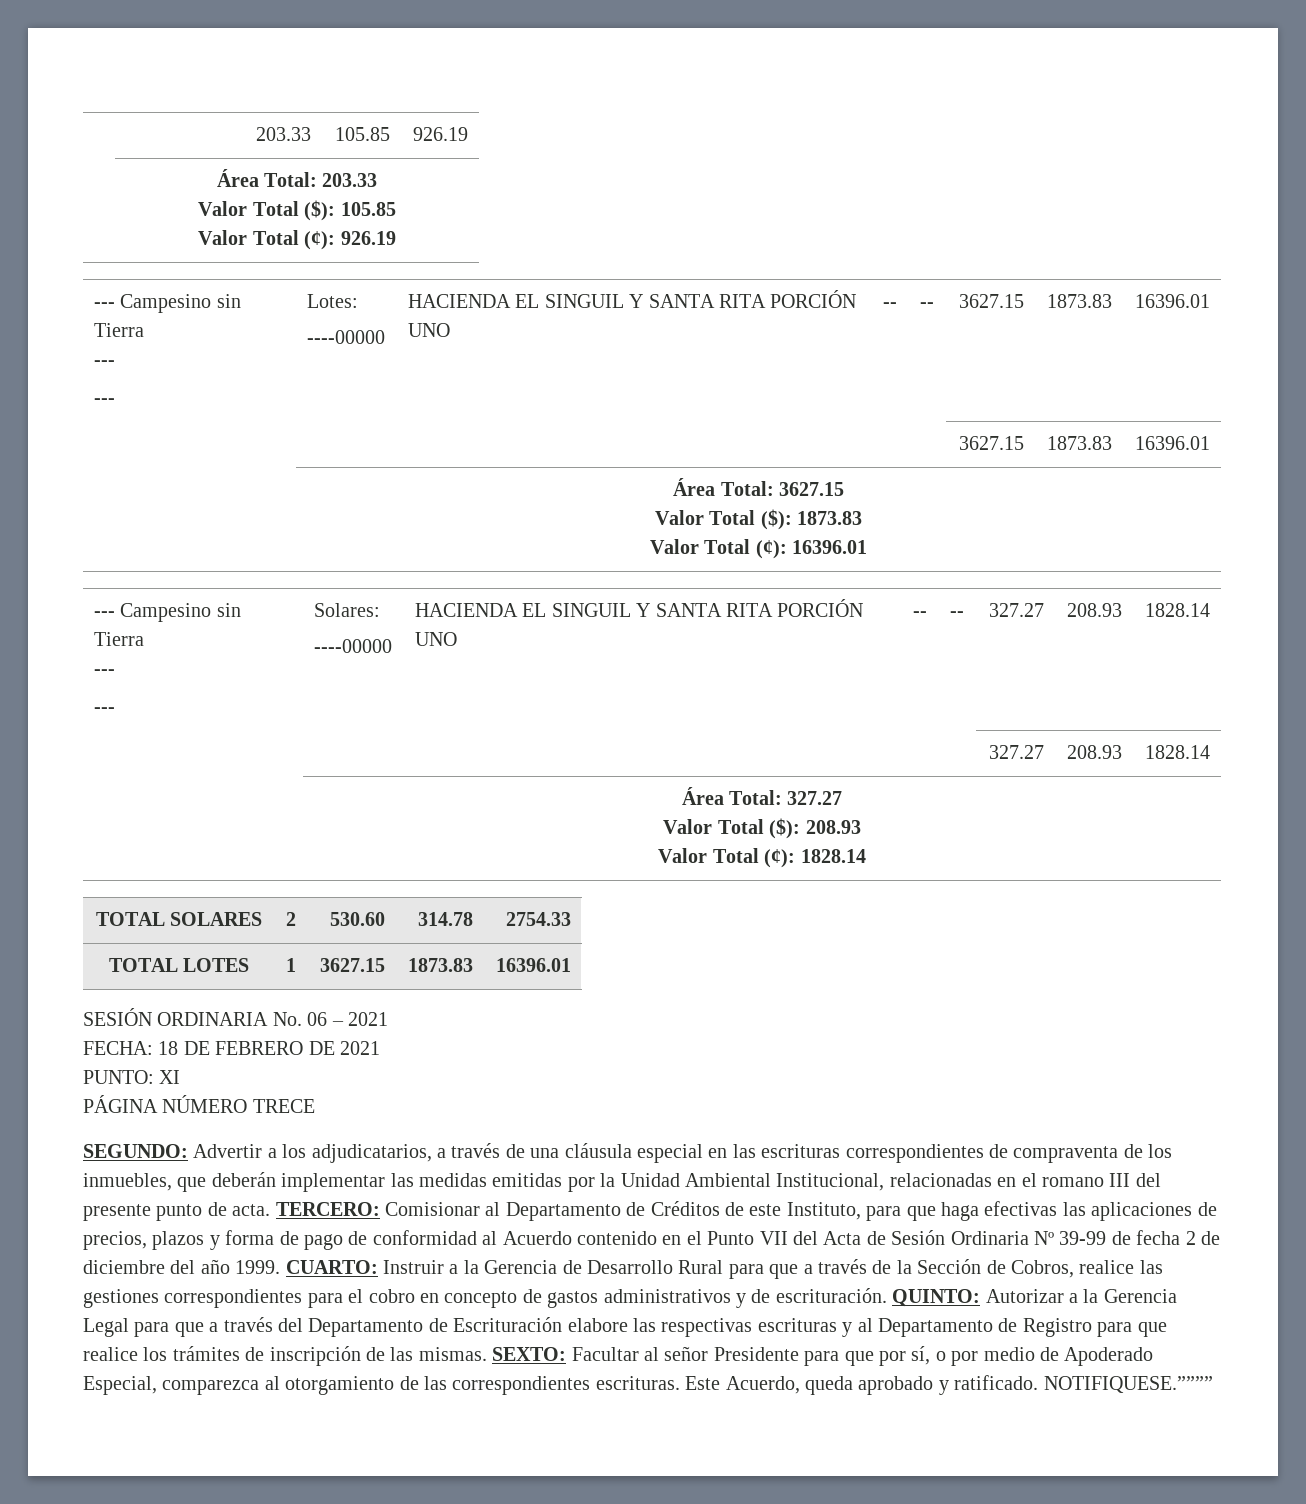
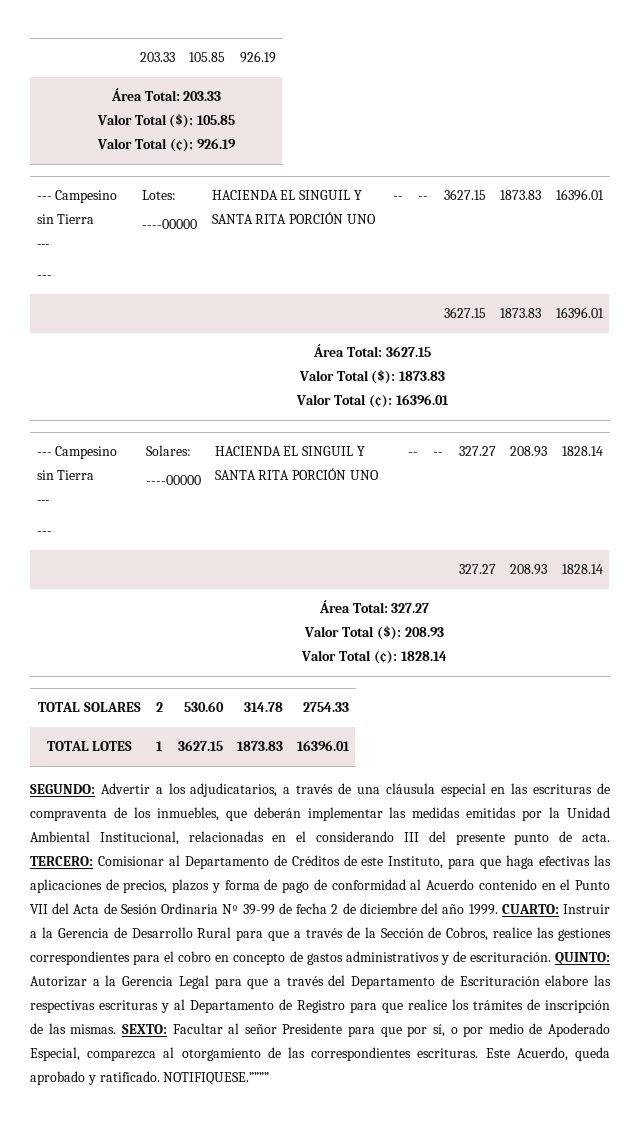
[83,1008,388,1026] [83,1041,380,1055] [83,1070,181,1084] [83,1095,315,1113] // SESIÓN ORDINARIA No. 06 – 2021 // FECHA: 18 DE FEBRERO DE 2021 // PUNTO: XI // PÁGINA NÚMERO TRECE -> (351, 745) none
[845,1144,984,1163] correspondientes -> (593, 789) none
[1041,1177,1104,1187] romano -> [316,831,395,842] considerando

